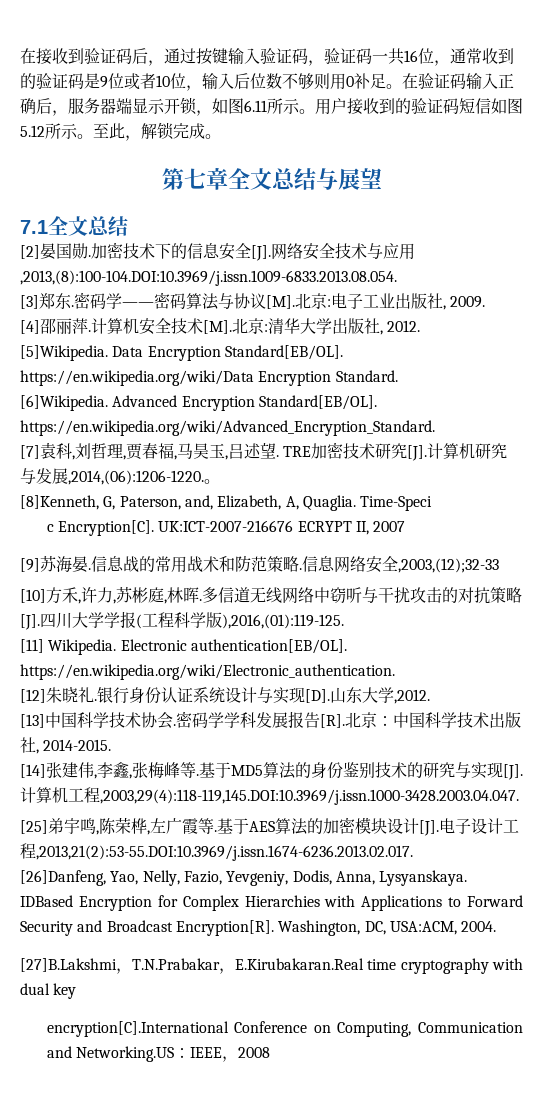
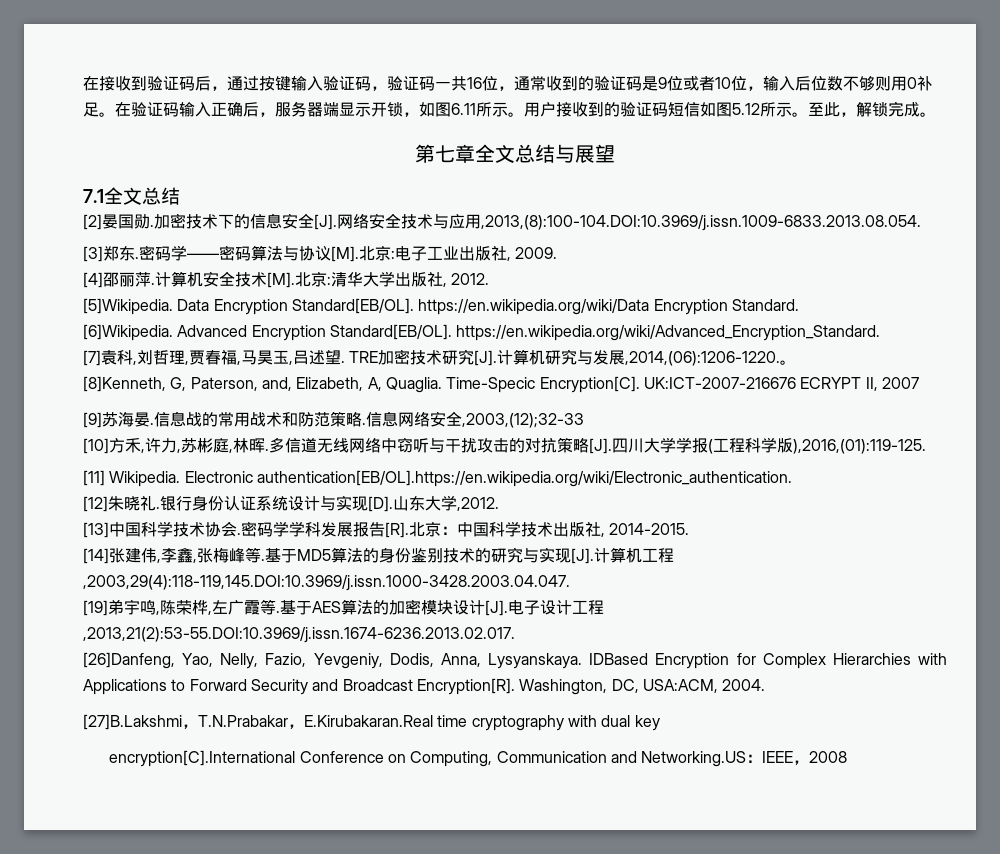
[360,496,433,511] [46,524,54,532] Time-Speci // c -> [446,377,536,393] Time-Specic
[190,639,347,654] [20,664,395,680] authentication[EB/OL]. https://en.wikipedia.org/wiki/Electronic_authentication. -> [256,470,792,487] authentication[EB/OL].https://en.wikipedia.org/wiki/Electronic_authentication.
[20,820,48,834] [25] -> [83,600,108,616] [19]

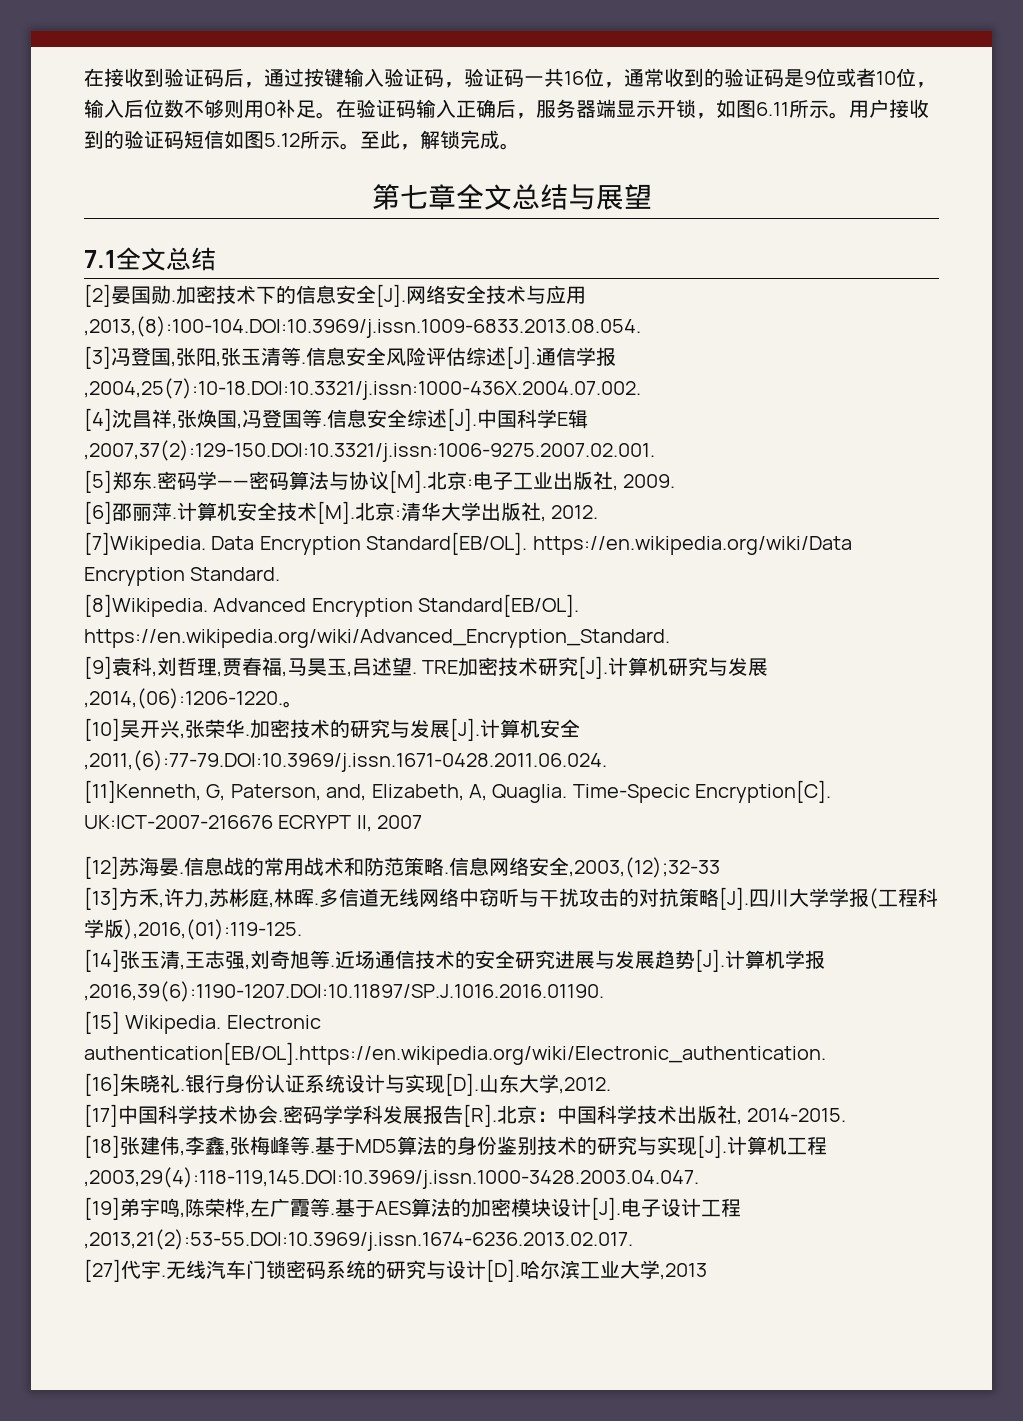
(103, 254) none -> [111,346,616,369] [84,378,641,400] [84,408,588,431] [84,440,655,462] [84,470,112,493] 冯登国,张阳,张玉清等.信息安全风险评估综述[J].通信学报,2004,25(7):10-18.DOI:10.3321/j.issn:1000-436X.2004.07.002. // [4]沈昌祥,张焕国,冯登国等.信息安全综述[J].中国科学E辑,2007,37(2):129-150.DOI:10.3321/j.issn:1006-9275.2007.02.001. // [5]
[83,272,103,288] [4] -> [84,501,112,524] [6]
[83,298,173,315] [5]Wikipedia. -> [84,532,206,555] [7]Wikipedia.
[83,324,173,341] [6]Wikipedia. -> [84,594,208,617] [8]Wikipedia.
[83,350,101,366] [7] -> [84,656,112,679] [9]
[83,376,166,392] [8]Kenneth, -> [84,718,580,741] [84,750,607,772] [84,780,201,803] [10]吴开兴,张荣华.加密技术的研究与发展[J].计算机安全,2011,(6):77-79.DOI:10.3969/j.issn.1671-0428.2011.06.024. // [11]Kenneth,
[83,412,102,428] [9] -> [84,856,119,879] [12]
[83,438,109,454] [10] -> [84,887,119,910] [13]
[83,470,105,486] [11] -> [84,949,825,972] [84,981,604,1002] [84,1011,120,1034] [14]张玉清,王志强,刘奇旭等.近场通信技术的安全研究进展与发展趋势[J].计算机学报,2016,39(6):1190-1207.DOI:10.11897/SP.J.1016.2016.01190. // [15]
[83,496,108,512] [12] -> [84,1073,120,1096] [16]
[83,522,109,538] [13] -> [84,1104,118,1127] [17]
[83,548,109,564] [14] -> [84,1135,120,1158] [18]
[83,652,948,669] [83,678,766,695] [83,714,660,731] [109,750,848,767] [26]Danfeng, Yao, Nelly, Fazio, Yevgeniy, Dodis, Anna, Lysyanskaya. IDBased Encryption for Complex Hierarchies with Applications to Forward Security and Broadcast Encryption[R]. Washington, DC, USA:ACM, 2004. // [27]B.Lakshmi，T.N.Prabakar，E.Kirubakaran.Real time cryptography with dual key // encryption[C].International Conference on Computing, Communication and Networking.US：IEEE，2008 -> [84,1259,707,1282] [27]代宇.无线汽车门锁密码系统的研究与设计[D].哈尔滨工业大学,2013

